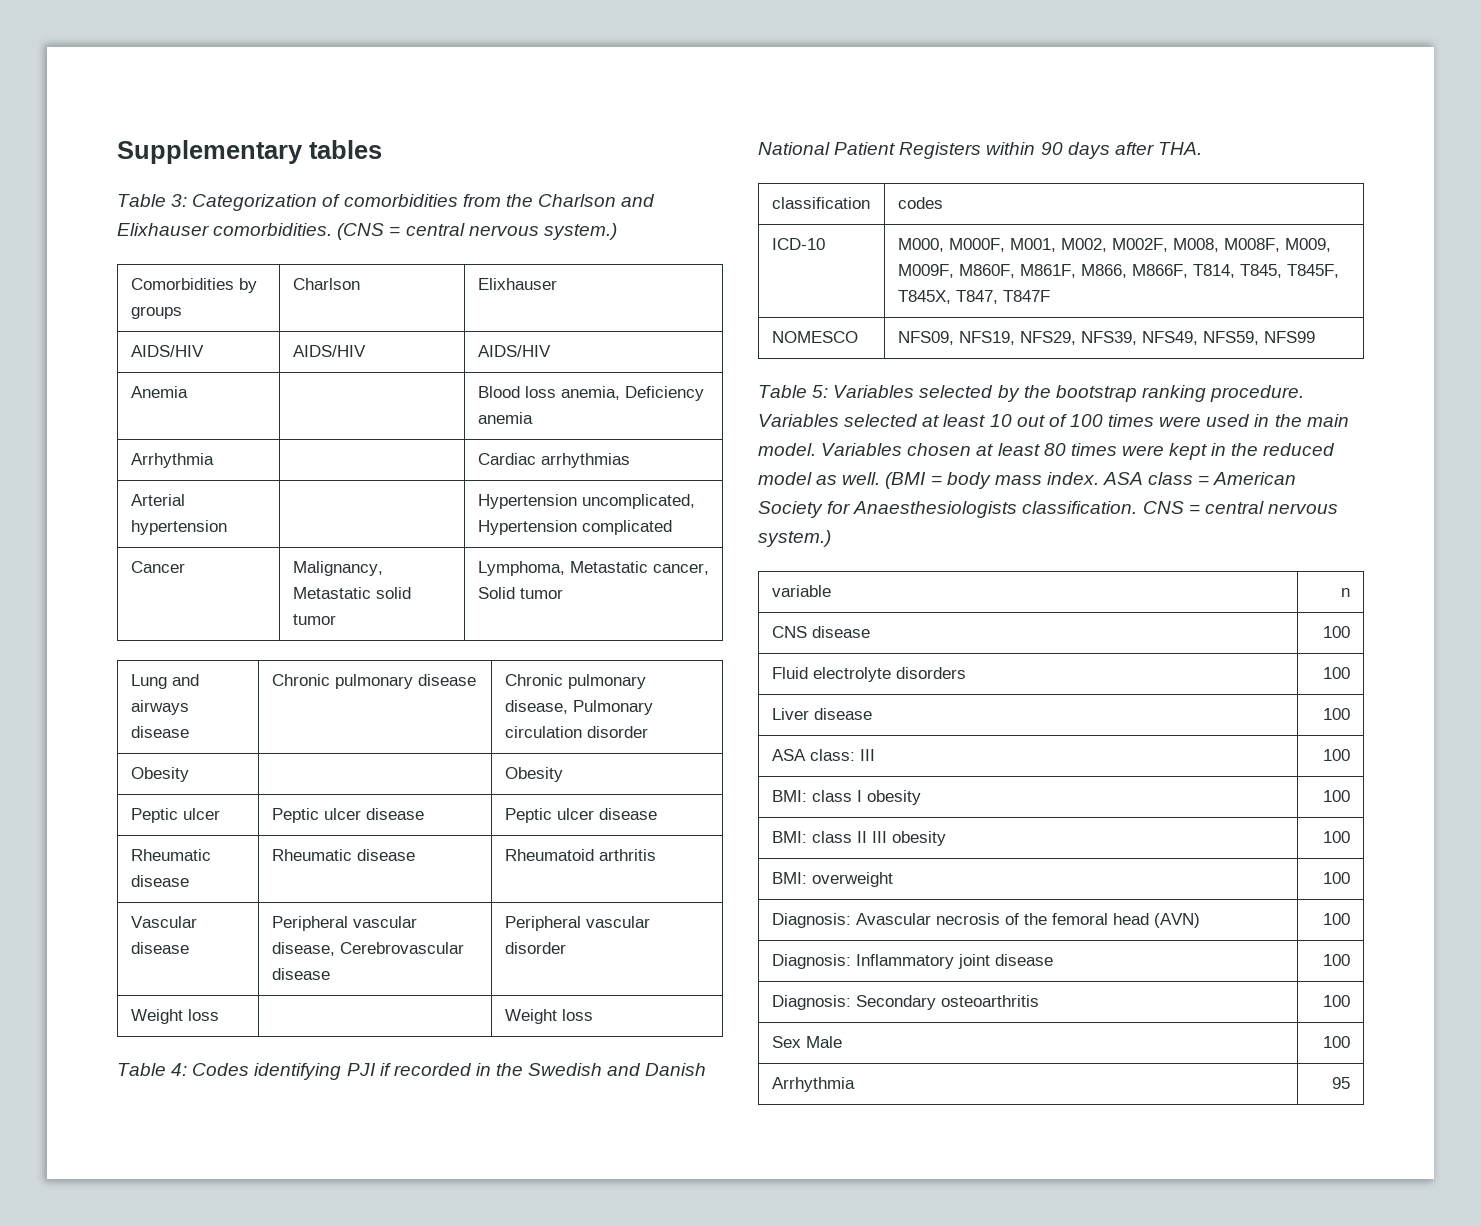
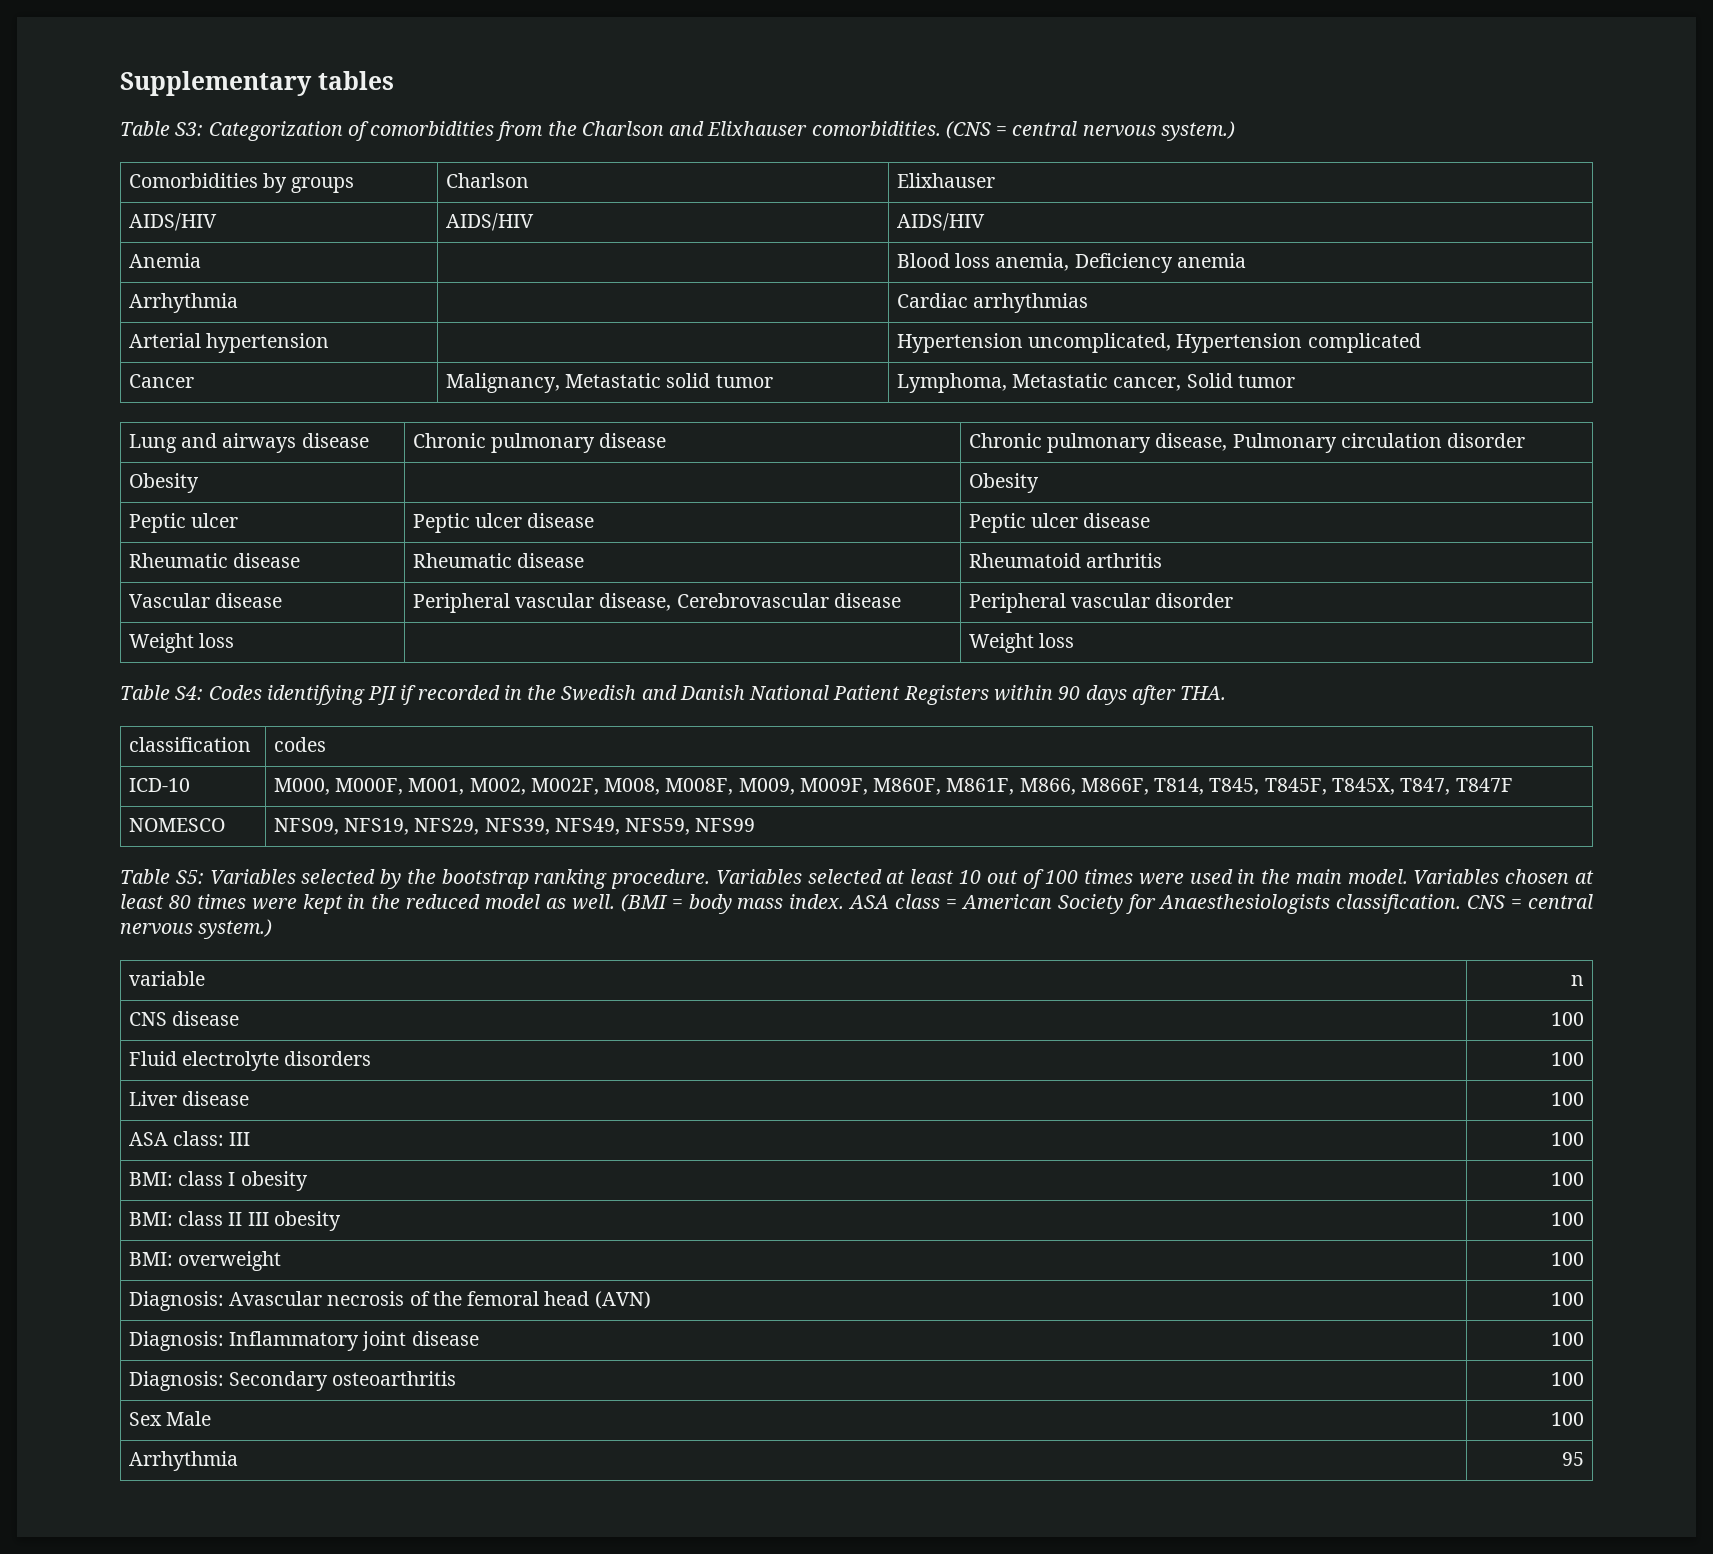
[171,194,188,207] 3: -> [175,122,204,136] S3:
[171,1063,188,1076] 4: -> [175,686,204,700] S4:
[812,385,829,398] 5: -> [175,870,204,884] S5:

